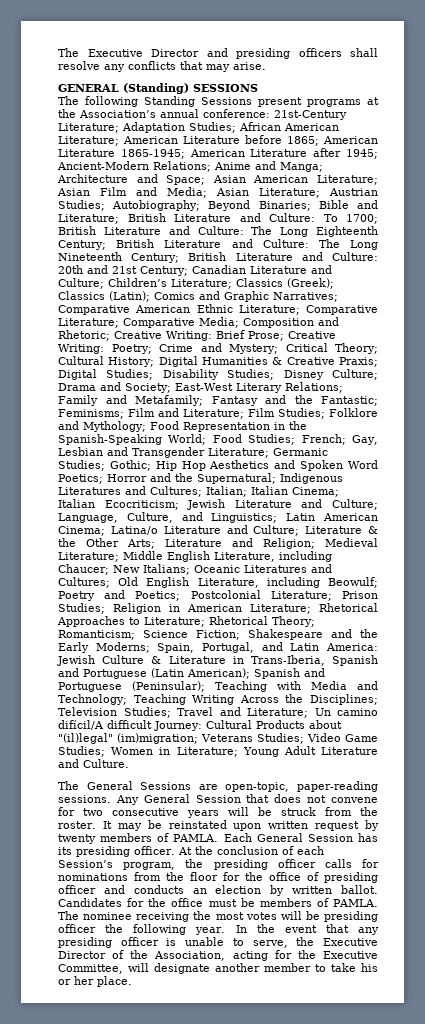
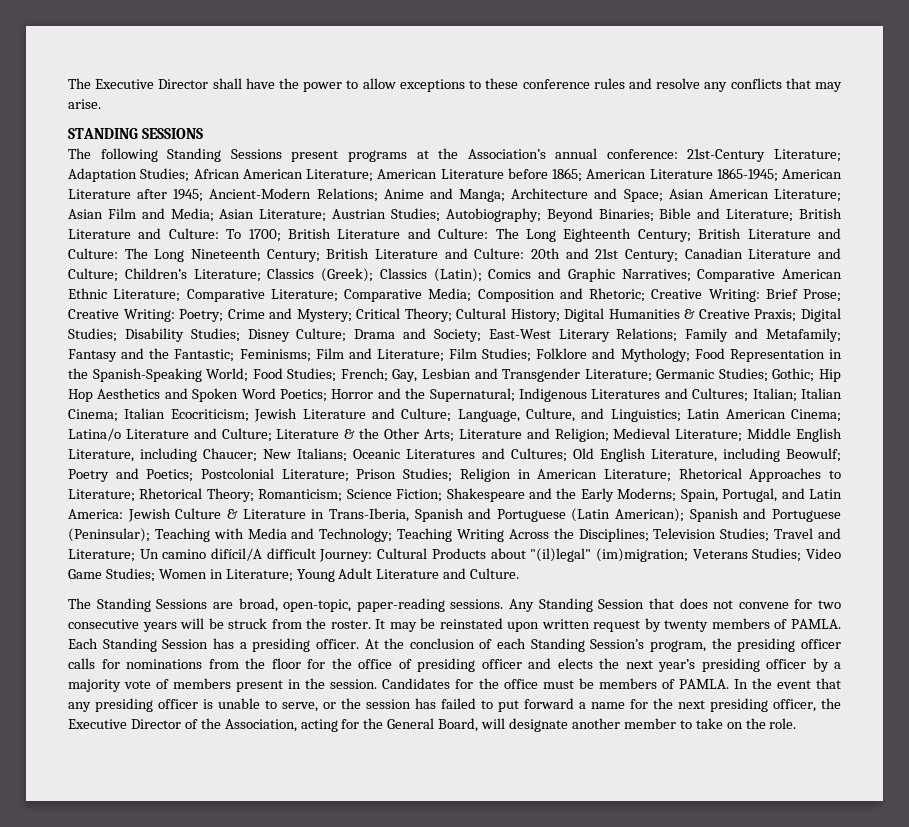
[206,48,378,59] and presiding officers shall -> [212,78,652,92] shall have the power to allow exceptions to these conference rules and
[58,83,189,94] GENERAL (Standing) -> [68,128,138,139] STANDING
[86,781,133,790] General -> [96,598,151,612] Standing
(218, 787) none -> [238,598,278,612] broad,
[143,794,190,803] General -> [538,598,593,612] Standing
[256,833,303,842] General -> [102,638,157,652] Standing
[58,847,72,855] its -> [239,642,247,649] a
(324, 850) none -> [530,638,585,652] Standing
[133,885,378,896] conducts an election by written ballot. -> [557,658,841,672] [68,678,378,692] elects the next year’s presiding officer by a majority vote of members present in the session.
[58,911,378,922] [58,924,226,935] The nominee receiving the most votes will be presiding officer the following year. -> (729, 684) none
(288, 944) none -> [323,698,816,712] or the session has failed to put forward a name for the next presiding officer,
[323,951,378,959] [58,964,123,974] Executive Committee, -> [387,718,479,732] General Board,
[361,963,378,972] [58,976,132,987] his or her place. -> [726,718,797,729] on the role.

